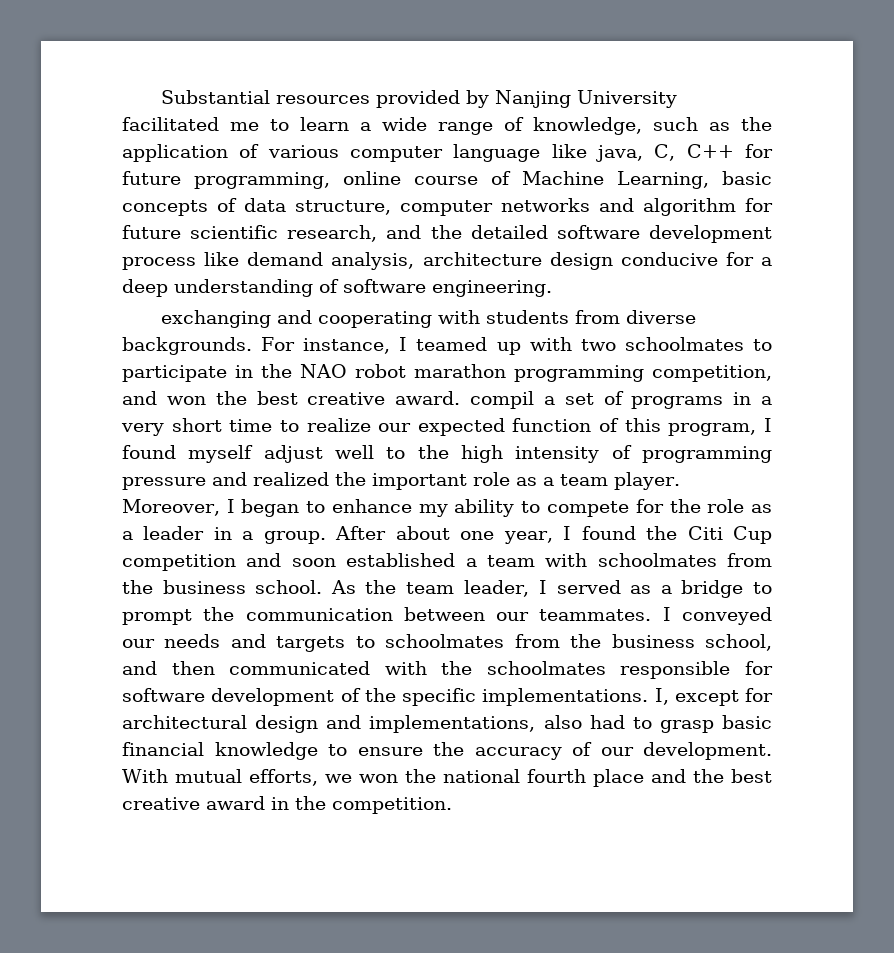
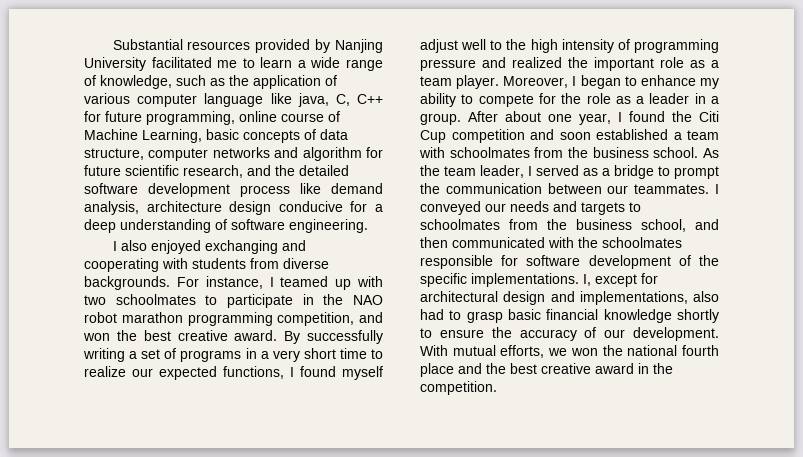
(552, 288) none -> [112,240,201,254] I also enjoyed
[470,391,534,409] compil -> [284,330,383,344] [83,348,125,362] By successfully writing
[512,418,757,436] function of this program, -> [223,366,284,379] functions,
(318, 751) none -> [677,309,719,323] shortly

